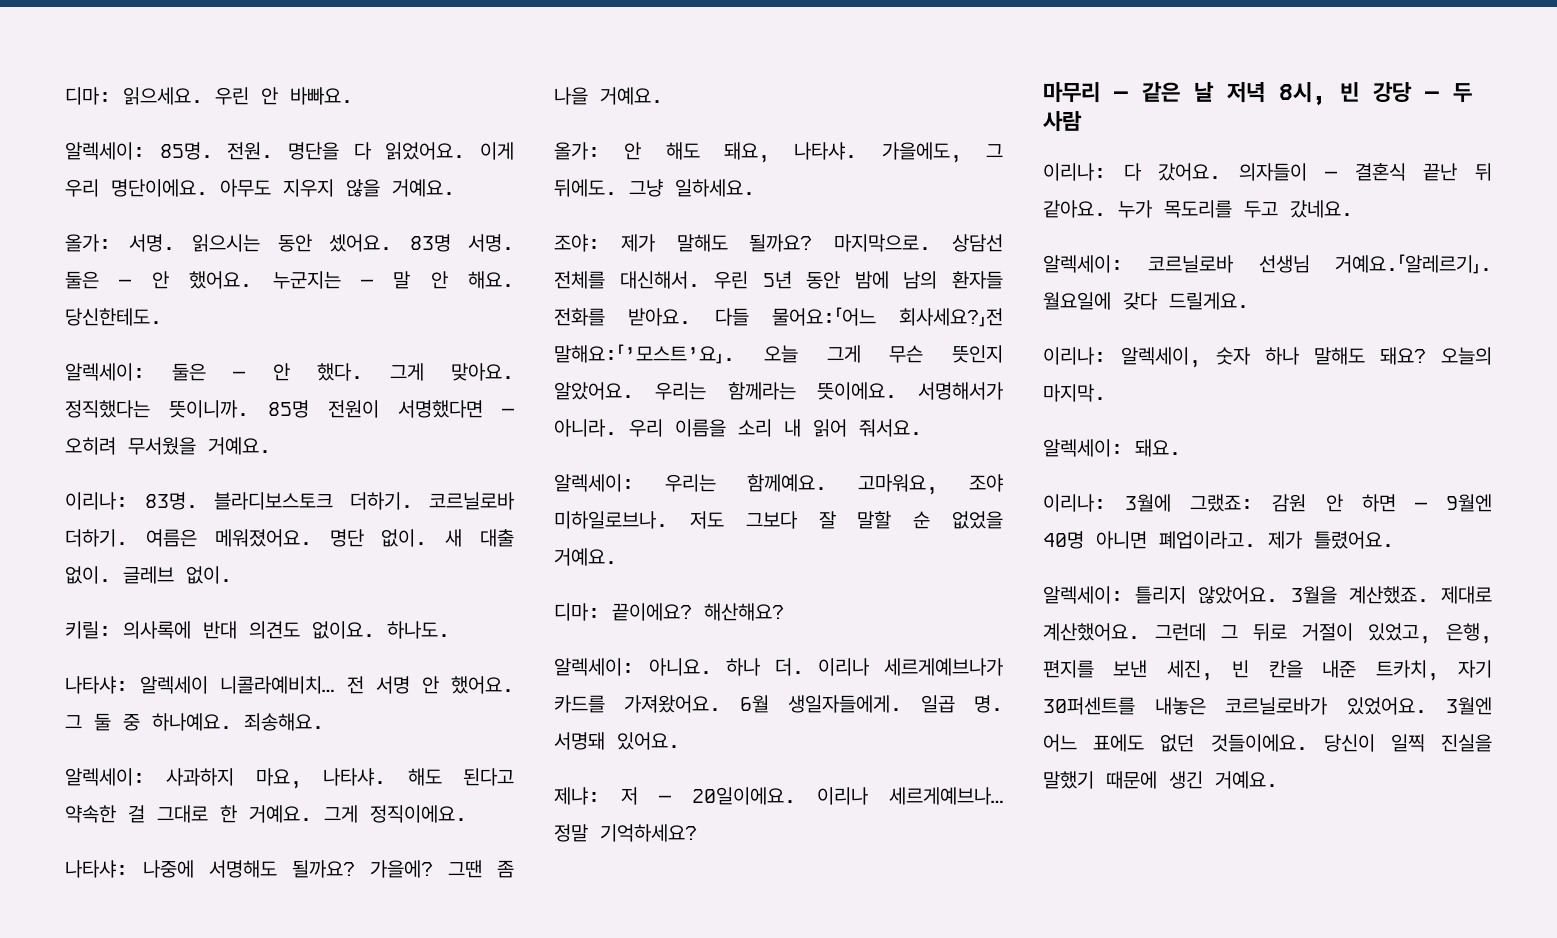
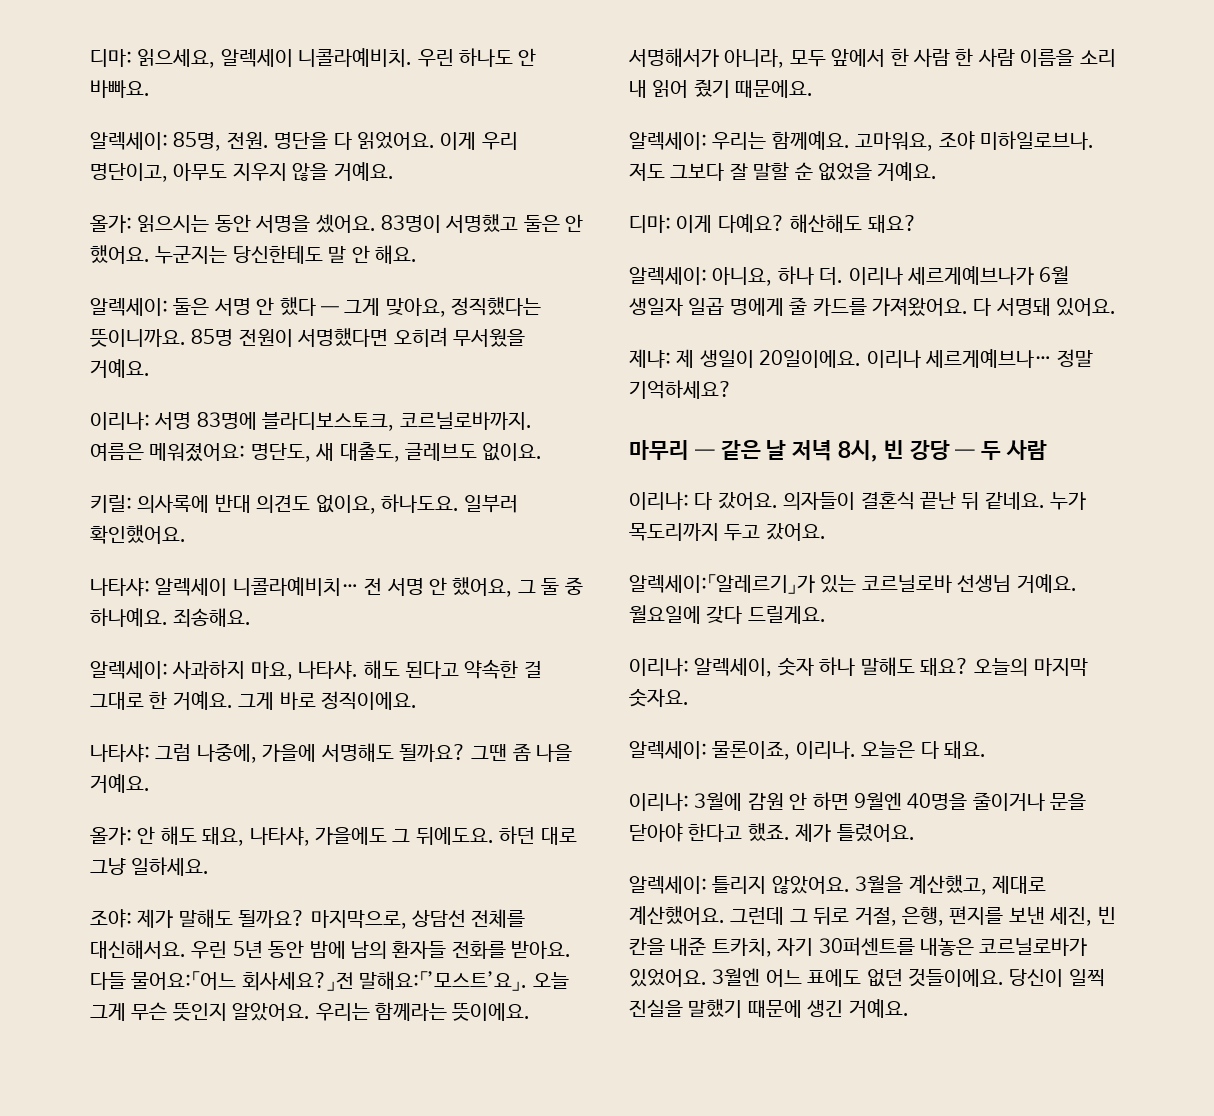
[65,87,249,105] 디마: 읽으세요. 우린 -> [90,48,513,68] 디마: 읽으세요, 알렉세이 니콜라예비치. 우린 하나도
[159,142,213,160] 85명. -> [173,132,222,151] 85명,
[111,179,208,197] 명단이에요. -> [90,163,168,182] 명단이고,
[128,234,175,252] 서명. -> (132, 224) none
[329,234,514,252] [65,271,132,289] 셌어요. 83명 서명. 둘은 — -> [255,214,560,233] 서명을 셌어요. 83명이 서명했고 둘은
[360,279,373,287] — -> [232,245,323,264] 당신한테도
[65,308,162,326] 당신한테도. -> (417, 254) none
[233,363,514,381] [65,400,249,418] — 안 했다. 그게 맞아요. 정직했다는 뜻이니까. -> [213,297,542,317] [90,329,186,347] 서명 안 했다 — 그게 맞아요, 정직했다는 뜻이니까요.
[502,408,514,416] — -> (389, 337) none
[144,492,515,510] [65,529,514,547] [65,566,232,584] 83명. 블라디보스토크 더하기. 코르닐로바 더하기. 여름은 메워졌어요. 명단 없이. 새 대출 없이. 글레브 없이. -> [154,412,532,431] [90,442,543,462] 서명 83명에 블라디보스토크, 코르닐로바까지. 여름은 메워졌어요: 명단도, 새 대출도, 글레브도 없이요.
[312,621,450,639] 없이요. 하나도. -> [315,494,519,514] [90,525,186,544] 없이요, 하나도요. 일부러 확인했어요.
[451,676,515,694] 했어요. -> [452,577,513,597] 했어요,
(358, 814) none -> [279,692,316,710] 바로
[143,860,194,878] 나중에 -> [155,743,317,763] 그럼 나중에, 가을에
[370,860,433,878] 가을에? -> (466, 753) none
[794,142,1003,163] [554,179,617,197] 나타샤. 가을에도, 그 뒤에도. -> [249,826,577,846] 나타샤, 가을에도 그 뒤에도요. 하던 대로
[833,234,931,252] 마지막으로. -> [310,910,407,929] 마지막으로,
[619,271,700,289] 대신해서. -> [90,940,186,959] 대신해서요.
[554,419,663,437] 아니라. 우리 -> [724,48,1015,68] 아니라, 모두 앞에서 한 사람 한 사람
[859,419,922,437] 줘서요. -> [693,79,814,98] 줬기 때문에요.
[612,603,784,621] [554,658,712,676] 끝이에요? 해산해요? // 알렉세이: 아니요. -> [676,214,917,233] [629,267,773,286] 이게 다예요? 해산해도 돼요? // 알렉세이: 아니요,
[554,695,1003,713] 카드를 가져왔어요. 6월 생일자들에게. 일곱 명. -> [1039,266,1070,284] [629,297,992,316] 6월 생일자 일곱 명에게 줄 카드를 가져왔어요. 다
[621,787,671,805] 저 — -> [676,349,754,368] 제 생일이
[1324,171,1337,179] — -> (856, 501) none
[1043,200,1353,218] [1043,254,1492,274] 같아요. 누가 목도리를 두고 갔네요. // 알렉세이: 코르닐로바 선생님 거예요.「알레르기」. -> [984,492,1087,510] [629,523,826,541] [629,574,1077,594] 같네요. 누가 목도리까지 두고 갔어요. // 알렉세이:「알레르기」가 있는 코르닐로바 선생님 거예요.
[1043,384,1106,402] [1043,439,1123,457] 마지막. // 알렉세이: -> [1033,658,1088,676] [629,689,689,707] [629,741,939,760] 마지막 숫자요. // 알렉세이: 물론이죠, 이리나. 오늘은 다
[1190,494,1254,512] 그랬죠: -> (743, 801) none
[1414,494,1492,512] [1043,531,1256,549] — 9월엔 40명 아니면 폐업이라고. -> [854,792,1087,811] [629,823,790,842] 9월엔 40명을 줄이거나 문을 닫아야 한다고 했죠.
[1348,586,1429,604] 계산했죠. -> [908,875,987,895] 계산했고,
[1302,623,1431,644] 거절이 있었고, -> [854,907,897,926] 거절,

